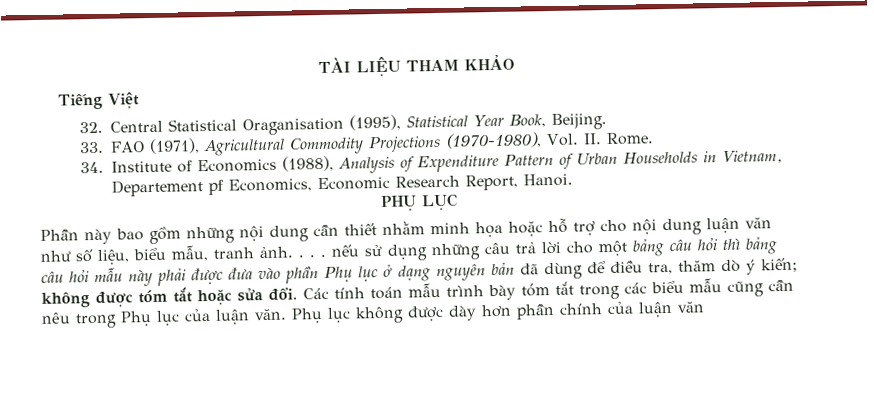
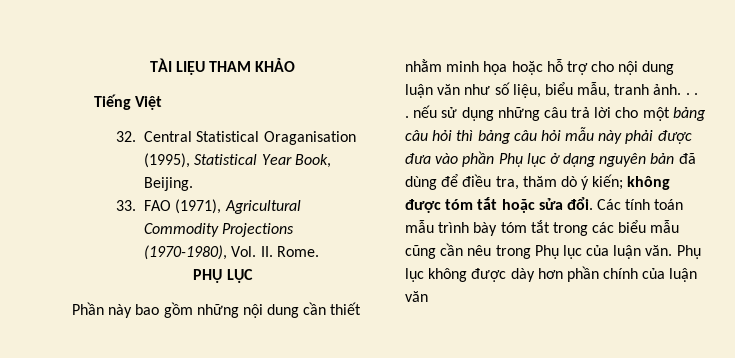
[79,149,783,174] [110,173,573,197] // 34. Institute of Economics (1988), Analysis of Expenditure Pattern of Urban Households in Vietnam, Departement pf Economics, Economic Research Report, Hanoi. -> (319, 251) none

